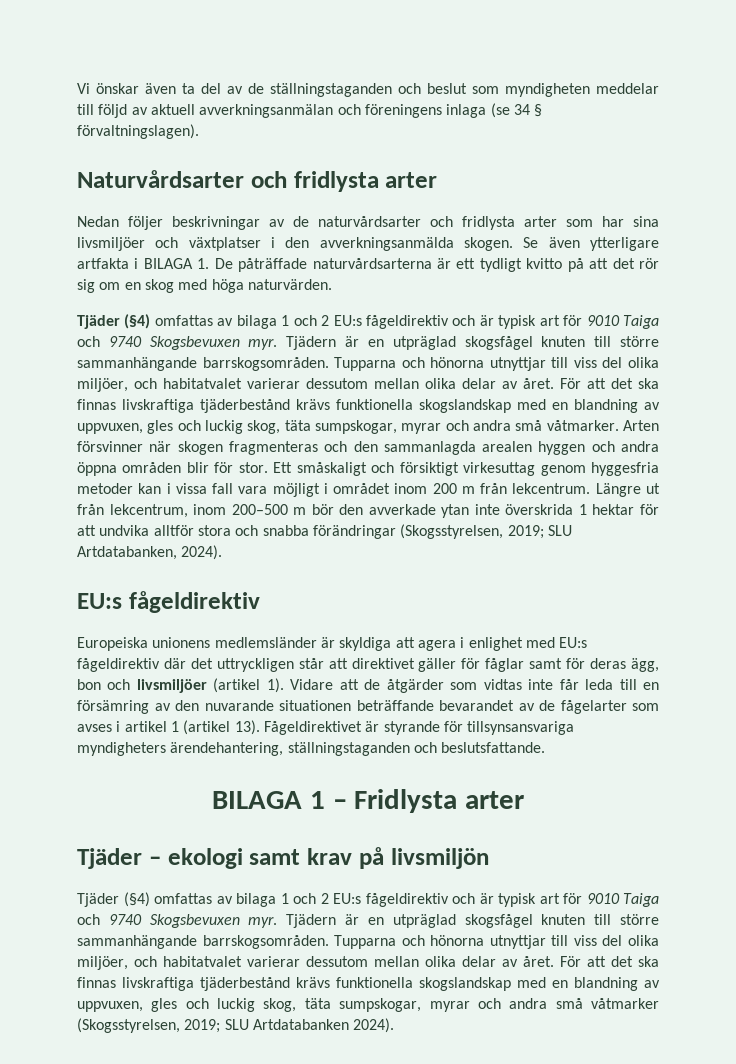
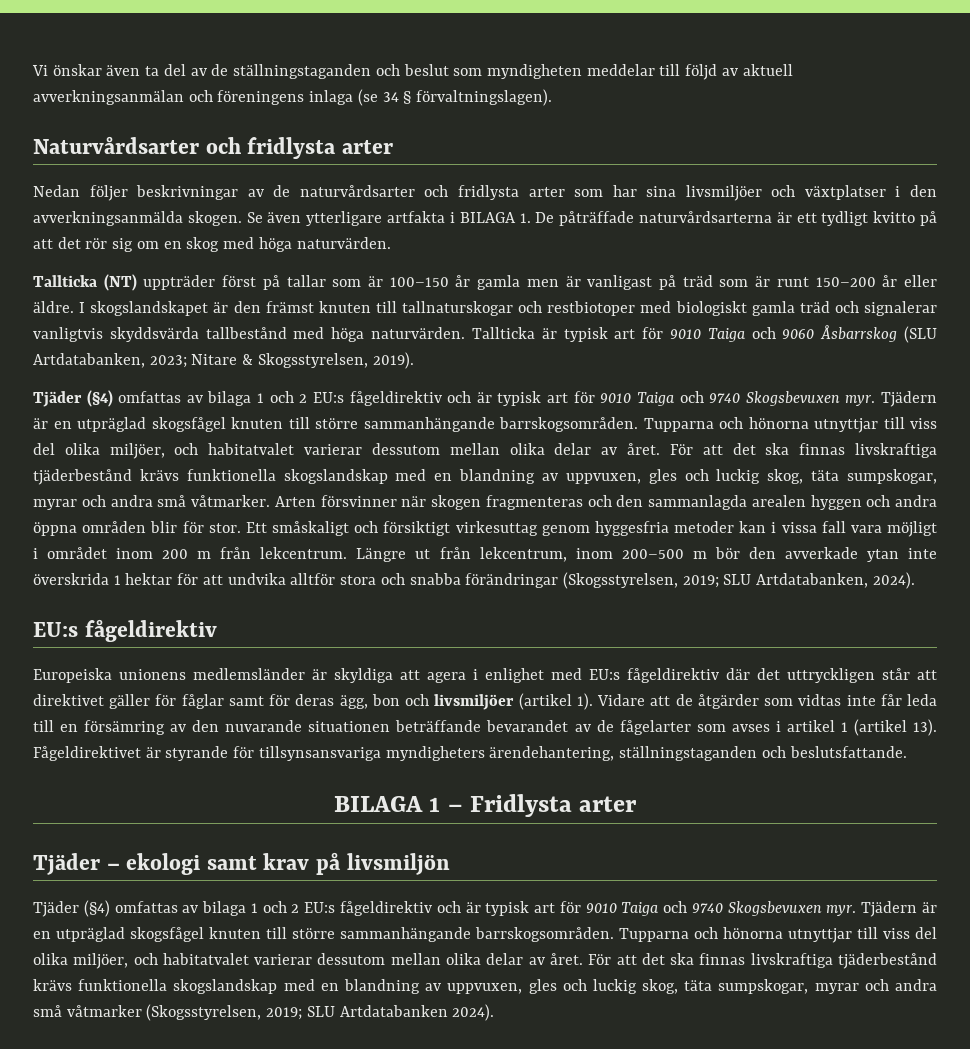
(332, 284) none -> [33,274,937,291] [33,301,937,316] [33,325,937,343] [33,352,414,369] // Tallticka (NT) uppträder först på tallar som är 100–150 år gamla men är vanligast på träd som är runt 150–200 år eller äldre. I skogslandskapet är den främst knuten till tallnaturskogar och restbiotoper med biologiskt gamla träd och signalerar vanligtvis skyddsvärda tallbestånd med höga naturvärden. Tallticka är typisk art för 9010 Taiga och 9060 Åsbarrskog (SLU Artdatabanken, 2023; Nitare & Skogsstyrelsen, 2019).

